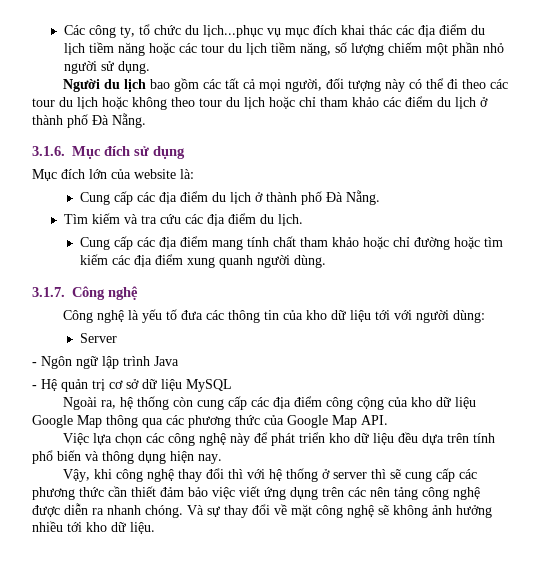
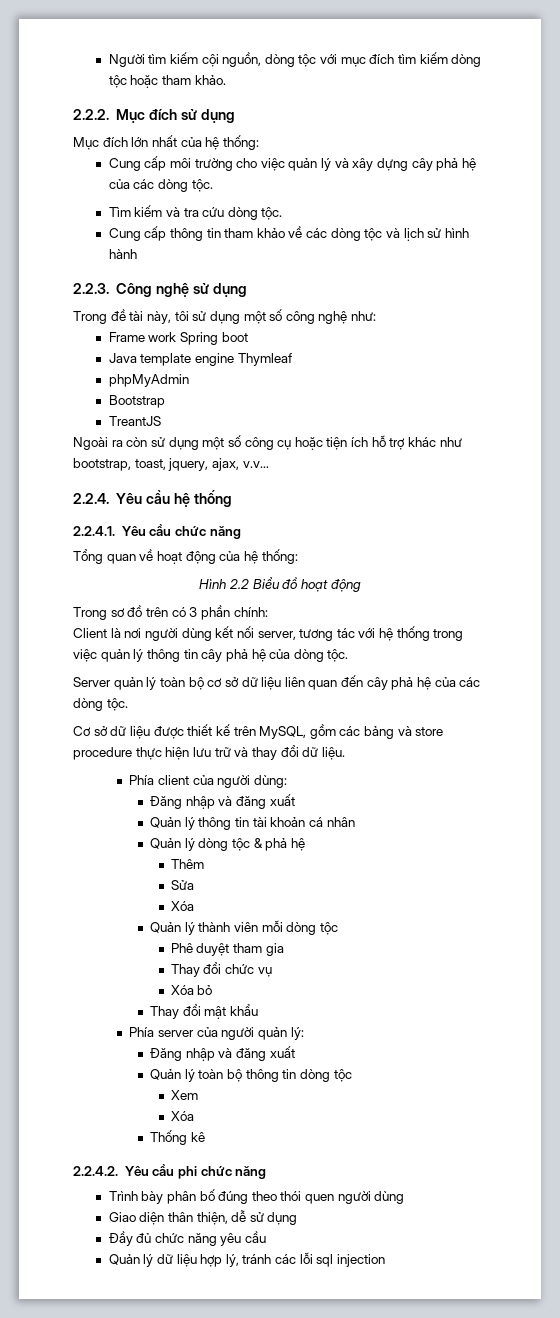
[63,24,485,38] [63,42,504,56] [63,61,150,74] [63,78,509,92] [32,96,488,110] [32,113,146,128] [32,146,65,156] Các công ty, tổ chức du lịch...phục vụ mục đích khai thác các địa điểm du lịch tiềm năng hoặc các tour du lịch tiềm năng, số lượng chiếm một phần nhỏ người sử dụng. // Người du lịch bao gồm các tất cả mọi người, đối tượng này có thể đi theo các tour du lịch hoặc không theo tour du lịch hoặc chỉ tham khảo các điểm du lịch ở thành phố Đà Nẵng. // 3.1.6. -> [108,52,482,67] [108,75,226,88] [73,109,109,120] Người tìm kiếm cội nguồn, dòng tộc với mục đích tìm kiếm dòng tộc hoặc tham khảo. // 2.2.2.
[111,169,194,179] [79,190,380,205] của website là: // Cung cấp các địa điểm du lịch ở thành phố Đà Nẵng. -> [151,135,259,150] [108,156,476,171] [108,179,213,192] nhất của hệ thống: // Cung cấp môi trường cho việc quản lý và xây dựng cây phả hệ của các dòng tộc.
[184,213,303,226] [79,236,503,250] [79,254,326,268] [32,286,138,300] [63,309,486,323] [79,333,117,343] [32,356,179,369] [32,379,232,392] [63,396,477,410] [32,415,388,428] [63,432,496,446] [32,450,222,464] [63,468,478,482] [32,486,480,500] [32,503,492,518] [32,521,155,534] các địa điểm du lịch. // Cung cấp các địa điểm mang tính chất tham khảo hoặc chỉ đường hoặc tìm kiếm các địa điểm xung quanh người dùng. // 3.1.7. Công nghệ // Công nghệ là yếu tố đưa các thông tin của kho dữ liệu tới với người dùng: // Server // - Ngôn ngữ lập trình Java // - Hệ quản trị cơ sở dữ liệu MySQL // Ngoài ra, hệ thống còn cung cấp các địa điểm công cộng của kho dữ liệu Google Map thông qua các phương thức của Google Map API. // Việc lựa chọn các công nghệ này để phát triển kho dữ liệu đều dựa trên tính phổ biến và thông dụng hiện nay. // Vậy, khi công nghệ thay đổi thì với hệ thống ở server thì sẽ cung cấp các phương thức cần thiết đảm bảo việc viết ứng dụng trên các nên tảng công nghệ được diễn ra nhanh chóng. Và sự thay đổi về mặt công nghệ sẽ không ảnh hưởng nhiều tới kho dữ liệu. -> [227,207,283,220] [108,226,469,241] [108,249,137,259] [73,283,247,298] [73,309,377,324] [108,332,248,345] [108,353,292,366] [108,374,189,387] [108,395,165,408] [108,416,161,426] [73,435,462,450] [73,458,269,471] [73,490,232,508] [73,524,241,539] [73,549,298,564] [199,577,361,592] [73,605,268,620] [73,626,464,641] [73,649,349,662] [73,675,481,690] [73,698,128,711] [73,724,444,739] [73,745,345,760] [129,775,287,788] [150,794,295,809] [150,817,355,830] [150,838,305,851] [170,859,204,869] [170,880,194,890] [170,901,194,911] [150,920,338,935] [170,943,284,956] [170,962,272,977] [170,985,213,995] [150,1004,259,1019] [129,1027,304,1040] [150,1046,295,1061] [150,1069,352,1082] [170,1090,198,1100] [170,1111,194,1121] [150,1130,205,1145] [73,1164,267,1179] [108,1189,405,1204] [108,1210,298,1225] [108,1231,266,1246] [108,1252,386,1267] dòng tộc. // Cung cấp thông tin tham khảo về các dòng tộc và lịch sử hình hành // 2.2.3. Công nghệ sử dụng // Trong đề tài này, tôi sử dụng một số công nghệ như: // Frame work Spring boot // Java template engine Thymleaf // phpMyAdmin // Bootstrap // TreantJS // Ngoài ra còn sử dụng một số công cụ hoặc tiện ích hỗ trợ khác như bootstrap, toast, jquery, ajax, v.v… // 2.2.4. Yêu cầu hệ thống // 2.2.4.1. Yêu cầu chức năng // Tổng quan về hoạt động của hệ thống: // Hình 2.2 Biểu đồ hoạt động // Trong sơ đồ trên có 3 phần chính: // Client là nơi người dùng kết nối server, tương tác với hệ thống trong việc quản lý thông tin cây phả hệ của dòng tộc. // Server quản lý toàn bộ cơ sở dữ liệu liên quan đến cây phả hệ của các dòng tộc. // Cơ sở dữ liệu được thiết kế trên MySQL, gồm các bảng và store procedure thực hiện lưu trữ và thay đổi dữ liệu. // Phía client của người dùng: // Đăng nhập và đăng xuất // Quản lý thông tin tài khoản cá nhân // Quản lý dòng tộc & phả hệ // Thêm // Sửa // Xóa // Quản lý thành viên mỗi dòng tộc // Phê duyệt tham gia // Thay đổi chức vụ // Xóa bỏ // Thay đổi mật khẩu // Phía server của người quản lý: // Đăng nhập và đăng xuất // Quản lý toàn bộ thông tin dòng tộc // Xem // Xóa // Thống kê // 2.2.4.2. Yêu cầu phi chức năng // Trình bày phân bố đúng theo thói quen người dùng // Giao diện thân thiện, dễ sử dụng // Đầy đủ chức năng yêu cầu // Quản lý dữ liệu hợp lý, tránh các lỗi sql injection

